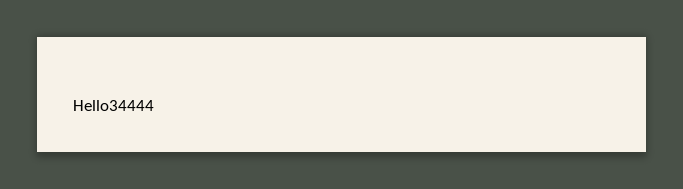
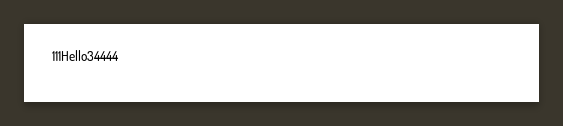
[73,100,154,111] Hello34444 -> [52,50,119,61] 111Hello34444

